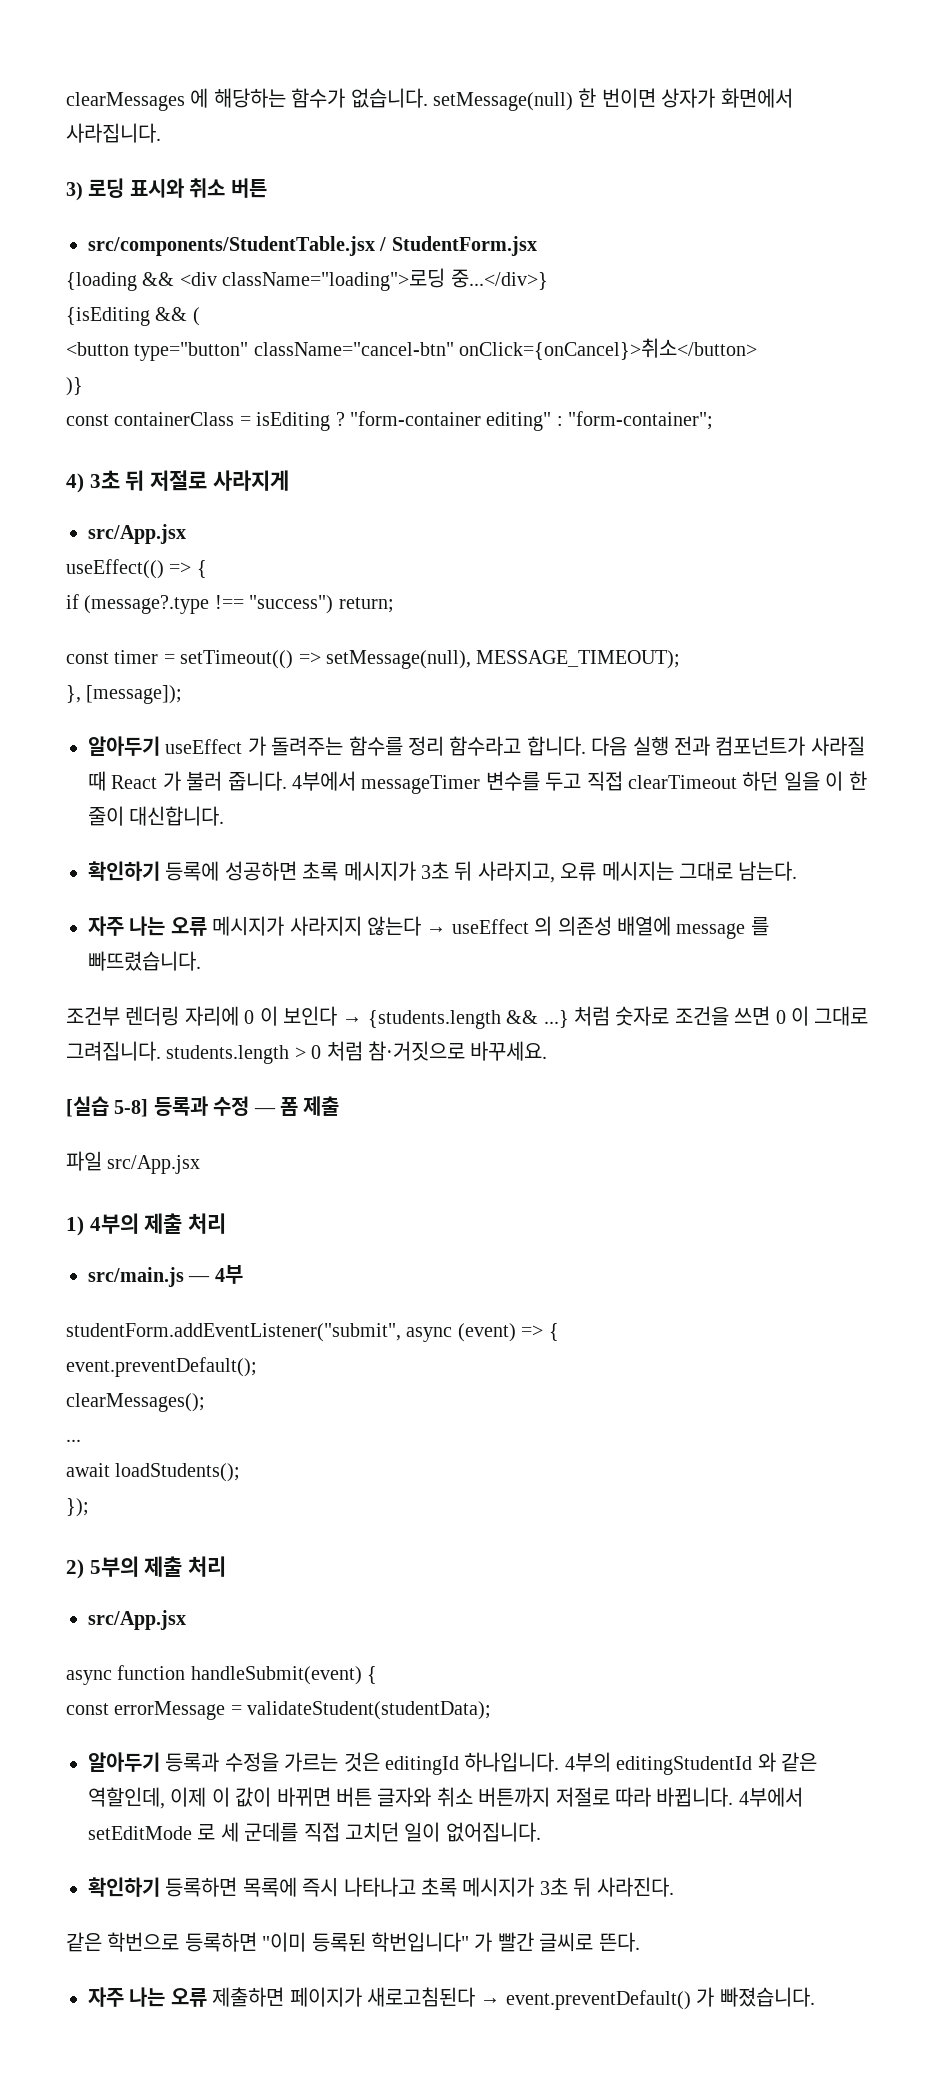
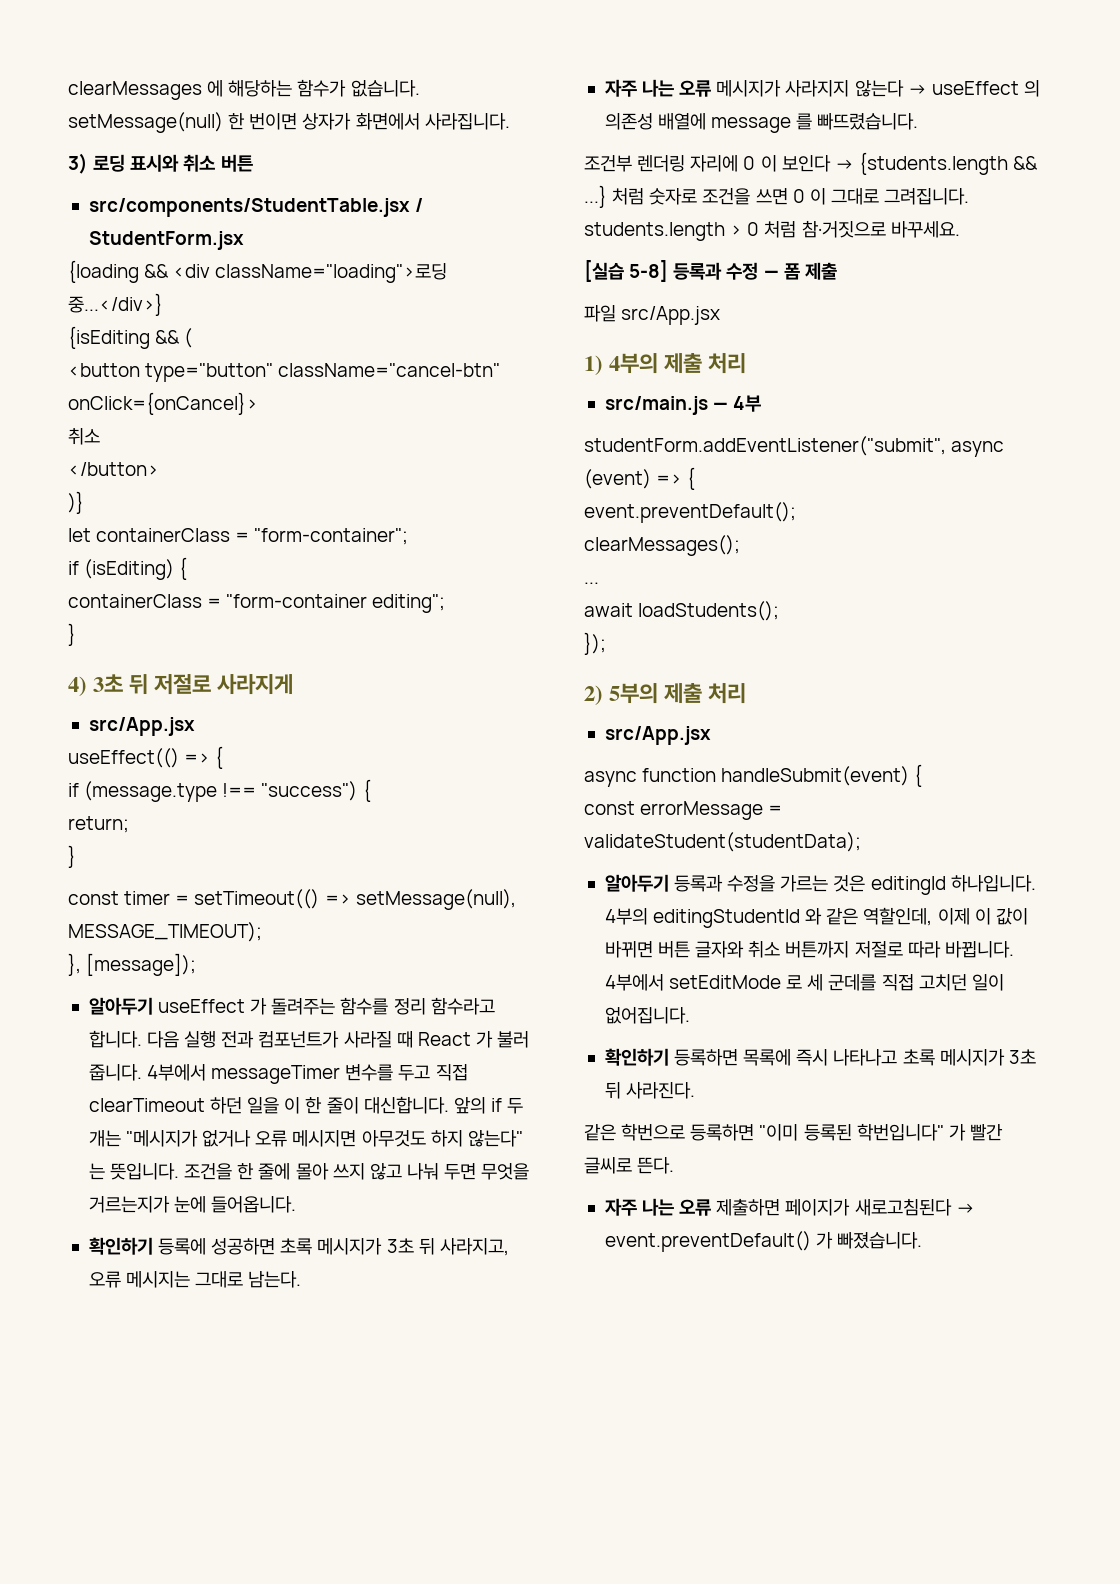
[459,338,758,360] onClick={onCancel}>취소</button> -> [68,392,258,415] [68,428,100,445] [68,462,159,476] onClick={onCancel}> // 취소 // </button>
[66,411,714,431] const containerClass = isEditing ? "form-container editing" : "form-container"; -> [68,528,409,545] [68,557,188,580] [68,594,446,613] [68,623,76,646] let containerClass = "form-container"; // if (isEditing) { // containerClass = "form-container editing"; // }
[84,595,210,614] (message?.type -> [84,781,218,802] (message.type
(334, 604) none -> [362,779,371,802] { //
(394, 605) none -> [68,845,76,868] // }
(225, 816) none -> [453,1097,524,1114] [88,1130,523,1147] [88,1163,530,1180] [88,1196,297,1213] 앞의 if 두 개는 "메시지가 없거나 오류 메시지면 아무것도 하지 않는다" 는 뜻입니다. 조건을 한 줄에 몰아 쓰지 않고 나눠 두면 무엇을 거르는지가 눈에 들어옵니다.

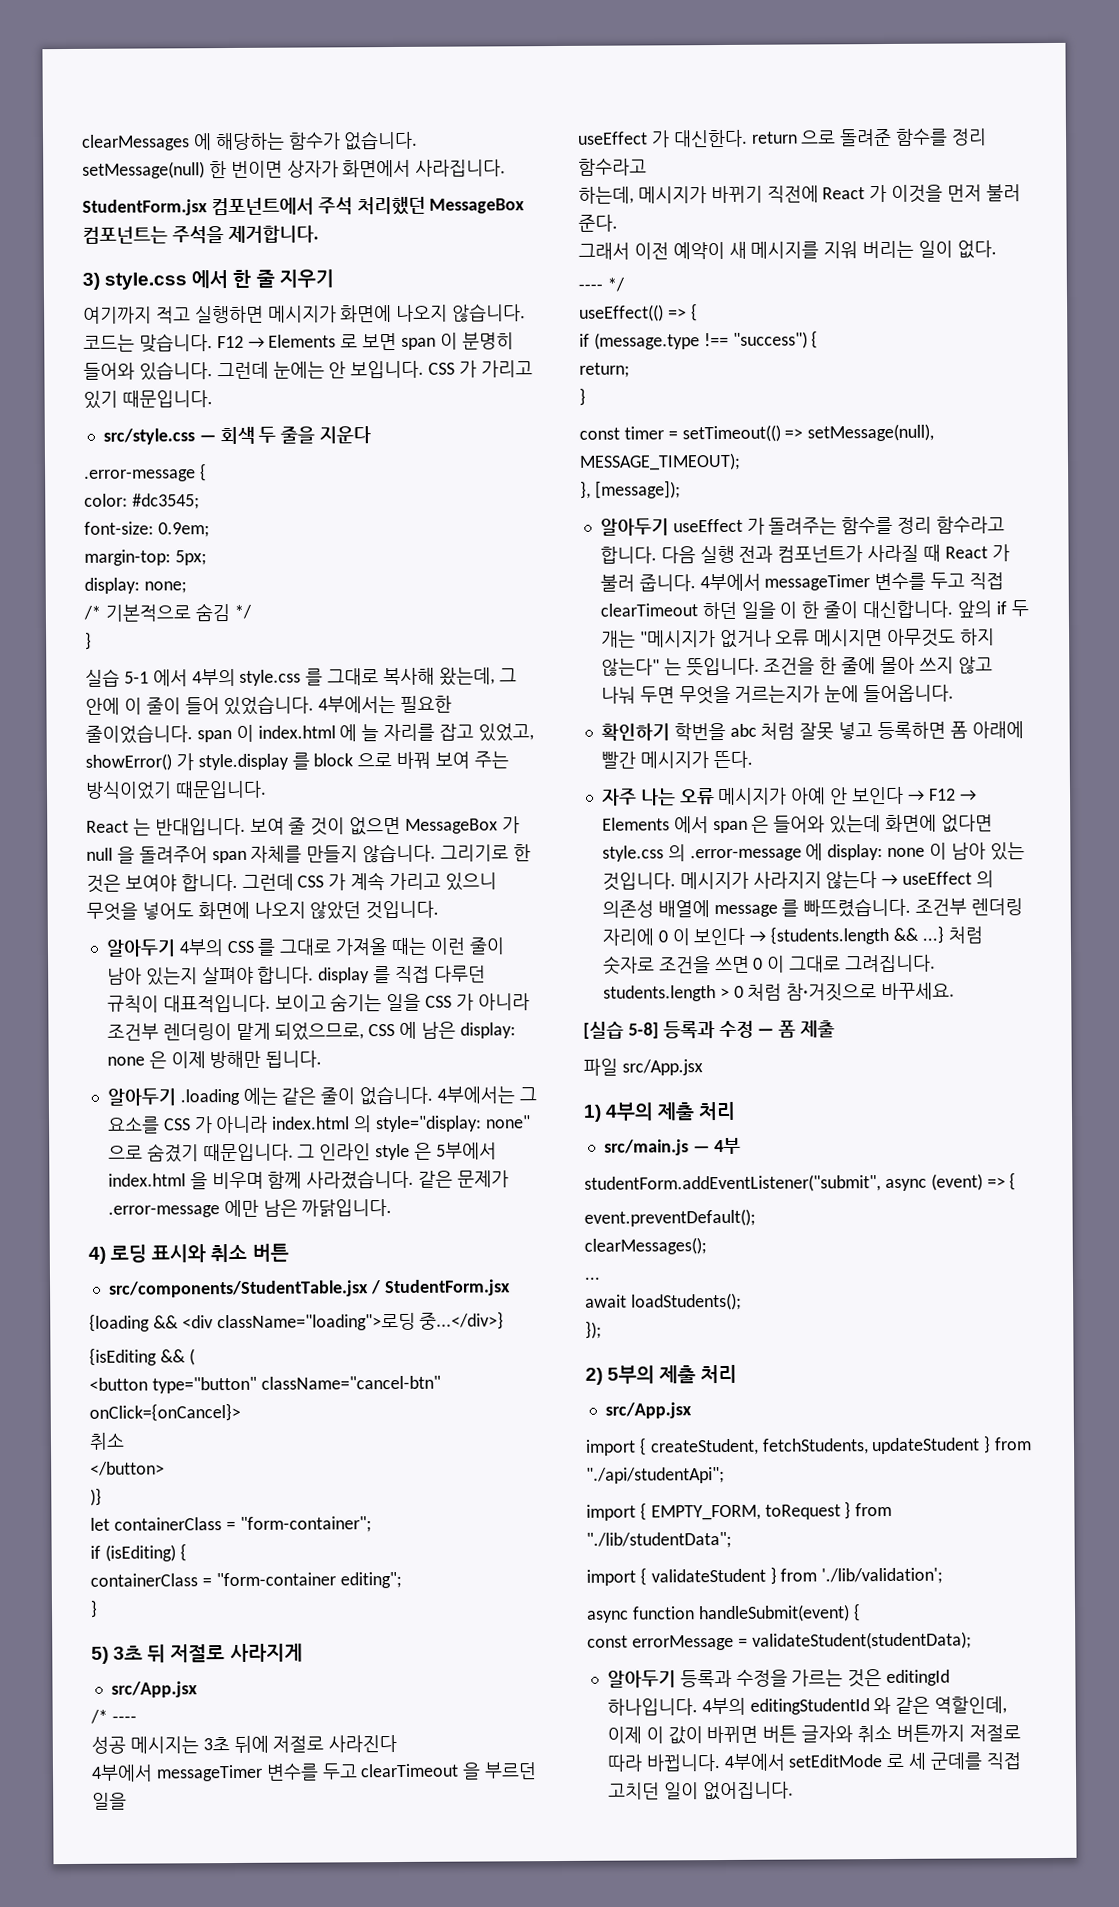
[68,153,88,174] 3) -> [82,196,526,216] [82,225,319,244] [82,269,334,290] [83,303,527,324] [83,332,514,353] [83,360,533,381] [83,390,213,409] [102,426,372,445] [84,463,207,482] [84,493,200,510] [84,521,210,538] [84,549,207,566] [84,577,187,594] [83,603,252,622] [85,631,92,650] [85,667,517,687] [85,695,453,716] [85,723,534,744] [85,751,509,771] [85,780,267,800] [86,816,520,836] [86,843,531,864] [86,872,497,893] [86,900,440,921] [105,937,505,957] [106,965,486,986] [106,993,530,1013] [106,1021,516,1041] [106,1050,323,1069] [106,1085,537,1106] [106,1115,531,1134] [107,1142,497,1163] [107,1169,509,1190] [107,1199,393,1218] [88,1246,106,1264] StudentForm.jsx 컴포넌트에서 주석 처리했던 MessageBox 컴포넌트는 주석을 제거합니다. // 3) style.css 에서 한 줄 지우기 // 여기까지 적고 실행하면 메시지가 화면에 나오지 않습니다. 코드는 맞습니다. F12 → Elements 로 보면 span 이 분명히 들어와 있습니다. 그런데 눈에는 안 보입니다. CSS 가 가리고 있기 때문입니다. // src/style.css — 회색 두 줄을 지운다 // .error-message { // color: #dc3545; // font-size: 0.9em; // margin-top: 5px; // display: none; // /* 기본적으로 숨김 */ // } // 실습 5-1 에서 4부의 style.css 를 그대로 복사해 왔는데, 그 안에 이 줄이 들어 있었습니다. 4부에서는 필요한 줄이었습니다. span 이 index.html 에 늘 자리를 잡고 있었고, showError() 가 style.display 를 block 으로 바꿔 보여 주는 방식이었기 때문입니다. // React 는 반대입니다. 보여 줄 것이 없으면 MessageBox 가 null 을 돌려주어 span 자체를 만들지 않습니다. 그리기로 한 것은 보여야 합니다. 그런데 CSS 가 계속 가리고 있으니 무엇을 넣어도 화면에 나오지 않았던 것입니다. // 알아두기 4부의 CSS 를 그대로 가져올 때는 이런 줄이 남아 있는지 살펴야 합니다. display 를 직접 다루던 규칙이 대표적입니다. 보이고 숨기는 일을 CSS 가 아니라 조건부 렌더링이 맡게 되었으므로, CSS 에 남은 display: none 은 이제 방해만 됩니다. // 알아두기 .loading 에는 같은 줄이 없습니다. 4부에서는 그 요소를 CSS 가 아니라 index.html 의 style="display: none" 으로 숨겼기 때문입니다. 그 인라인 style 은 5부에서 index.html 을 비우며 함께 사라졌습니다. 같은 문제가 .error-message 에만 남은 까닭입니다. // 4)
[68,676,87,696] 4) -> [91,1646,109,1664] 5)
(195, 726) none -> [90,1709,137,1724] [91,1735,398,1754] [91,1762,538,1782] [92,1792,127,1810] [577,128,988,148] [578,158,647,176] [578,184,1021,204] [578,214,618,232] [578,240,997,260] [578,277,625,292] // /* ---- // 성공 메시지는 3초 뒤에 저절로 사라진다 // 4부에서 messageTimer 변수를 두고 clearTimeout 을 부르던 일을 // useEffect 가 대신한다. return 으로 돌려준 함수를 정리 함수라고 // 하는데, 메시지가 바뀌기 직전에 React 가 이것을 먼저 불러 준다. // 그래서 이전 예약이 새 메시지를 지워 버리는 일이 없다. // ---- */
[158,1238,509,1256] [88,1271,302,1288] [604,79,712,97] 등록에 성공하면 초록 메시지가 3초 뒤 사라지고, 오류 메시지는 그대로 남는다. // 자주 나는 오류 -> [673,721,1024,741] [600,750,753,769] [600,786,977,806] [601,814,993,834] [601,842,1025,862] [601,872,676,891] 학번을 abc 처럼 잘못 넣고 등록하면 폼 아래에 빨간 메시지가 뜬다. // 자주 나는 오류 메시지가 아예 안 보인다 → F12 → Elements 에서 span 은 들어와 있는데 화면에 없다면 style.css 의 .error-message 에 display: none 이 남아 있는 것입니다.
(919, 121) // -> (912, 907) none
(711, 735) none -> [585,1435,1033,1456] [586,1467,725,1484] [586,1501,893,1521] [586,1531,732,1549] [586,1566,944,1586] // import { createStudent, fetchStudents, updateStudent } from "./api/studentApi"; // import { EMPTY_FORM, toRequest } from "./lib/studentData"; // import { validateStudent } from './lib/validation';
[604,1048,1036,1066] [604,1082,696,1099] [584,1123,1003,1141] [584,1157,675,1174] [604,1198,975,1216] [604,1231,923,1252] // 확인하기 등록하면 목록에 즉시 나타나고 초록 메시지가 3초 뒤 사라진다. // 같은 학번으로 등록하면 "이미 등록된 학번입니다" 가 빨간 글씨로 뜬다. // 자주 나는 오류 제출하면 페이지가 새로고침된다 → event.preventDefault() 가 빠졌습니다. -> (794, 1791) none

